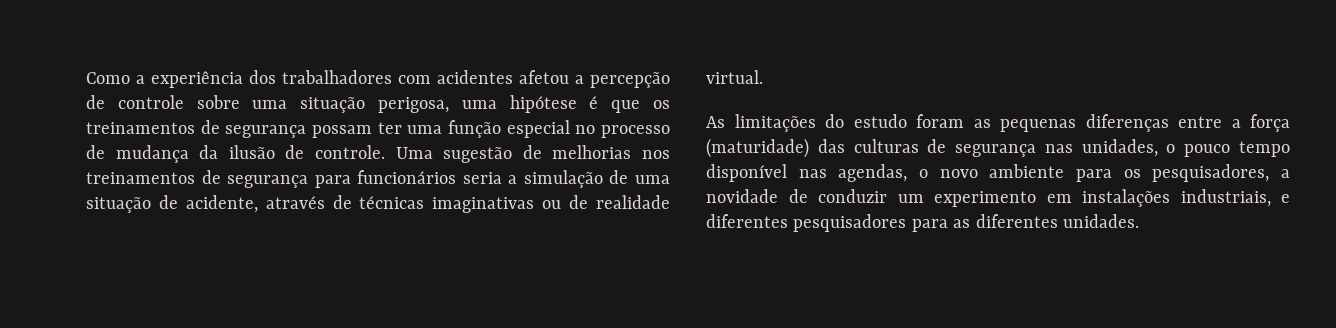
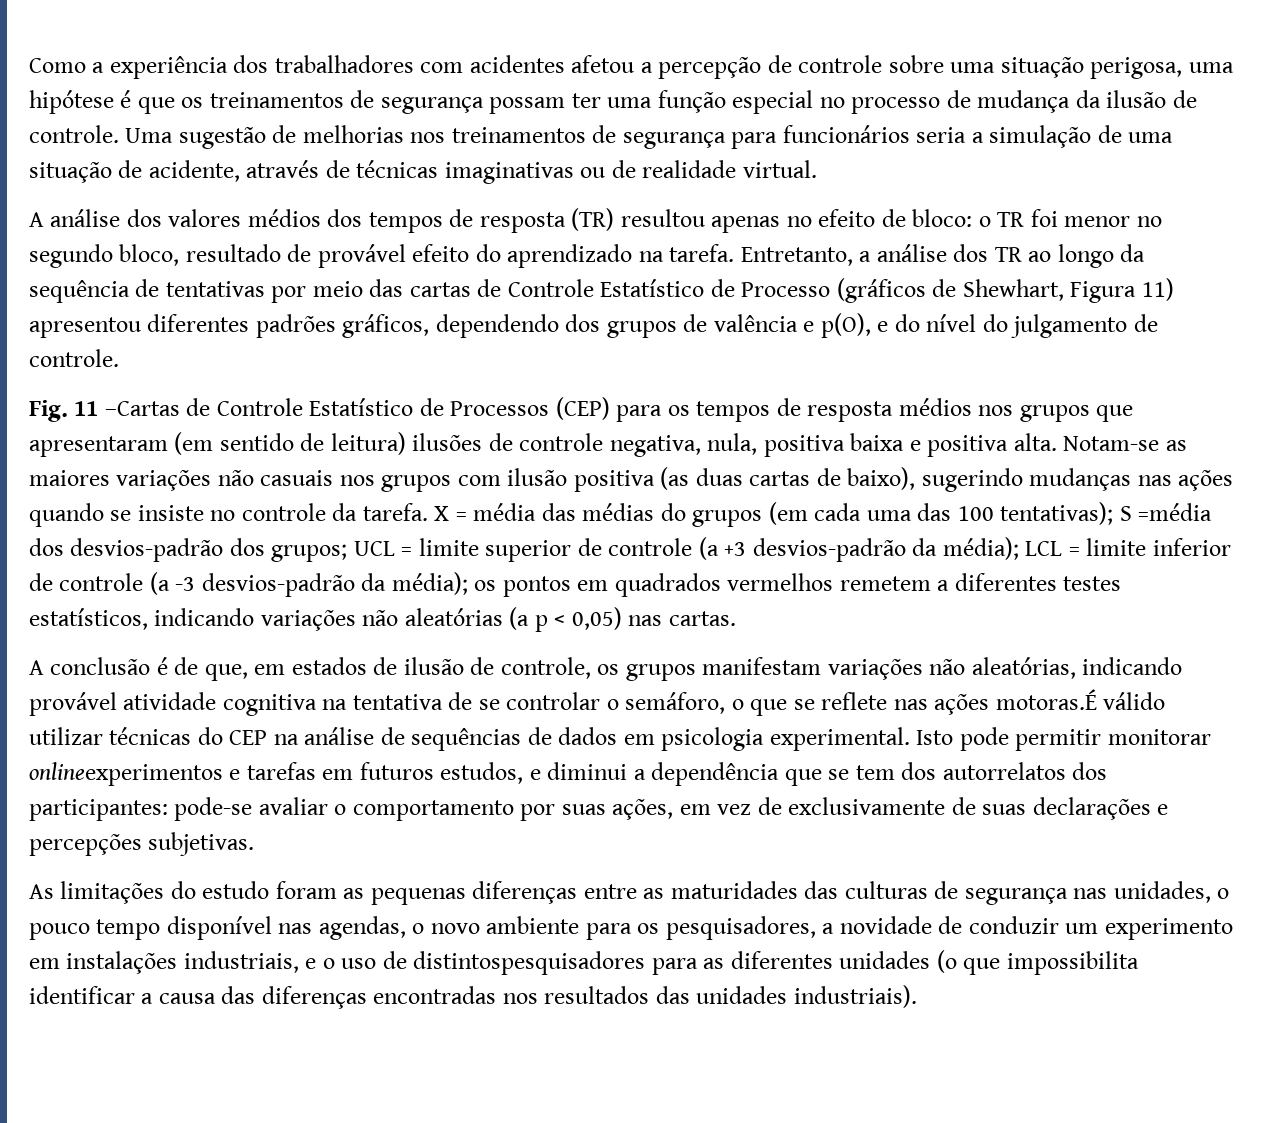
(763, 77) none -> [29,208,1162,233] [29,244,1146,268] [29,278,1174,303] [29,313,1158,338] [29,349,119,367] [29,397,1134,422] [29,432,1187,457] [29,467,1234,492] [29,502,1213,527] [29,537,1231,562] [29,572,1122,597] [29,607,736,632] [29,657,1183,681] [29,689,1166,716] [29,727,1211,751] [29,762,1108,786] [29,797,1169,821] [29,832,255,856] // A análise dos valores médios dos tempos de resposta (TR) resultou apenas no efeito de bloco: o TR foi menor no segundo bloco, resultado de provável efeito do aprendizado na tarefa. Entretanto, a análise dos TR ao longo da sequência de tentativas por meio das cartas de Controle Estatístico de Processo (gráficos de Shewhart, Figura 11) apresentou diferentes padrões gráficos, dependendo dos grupos de valência e p(O), e do nível do julgamento de controle. // Fig. 11 –Cartas de Controle Estatístico de Processos (CEP) para os tempos de resposta médios nos grupos que apresentaram (em sentido de leitura) ilusões de controle negativa, nula, positiva baixa e positiva alta. Notam-se as maiores variações não casuais nos grupos com ilusão positiva (as duas cartas de baixo), sugerindo mudanças nas ações quando se insiste no controle da tarefa. X = média das médias do grupos (em cada uma das 100 tentativas); S =média dos desvios-padrão dos grupos; UCL = limite superior de controle (a +3 desvios-padrão da média); LCL = limite inferior de controle (a -3 desvios-padrão da média); os pontos em quadrados vermelhos remetem a diferentes testes estatísticos, indicando variações não aleatórias (a p < 0,05) nas cartas. // A conclusão é de que, em estados de ilusão de controle, os grupos manifestam variações não aleatórias, indicando provável atividade cognitiva na tentativa de se controlar o semáforo, o que se reflete nas ações motoras.É válido utilizar técnicas do CEP na análise de sequências de dados em psicologia experimental. Isto pode permitir monitorar onlineexperimentos e tarefas em futuros estudos, e diminui a dependência que se tem dos autorrelatos dos participantes: pode-se avaliar o comportamento por suas ações, em vez de exclusivamente de suas declarações e percepções subjetivas.
[1231,114,1290,132] [706,138,809,158] a força (maturidade) -> [643,881,798,899] as maturidades
[706,214,1139,232] diferentes pesquisadores para as diferentes unidades. -> [322,950,1139,975] [29,985,917,1009] o uso de distintospesquisadores para as diferentes unidades (o que impossibilita identificar a causa das diferenças encontradas nos resultados das unidades industriais).

